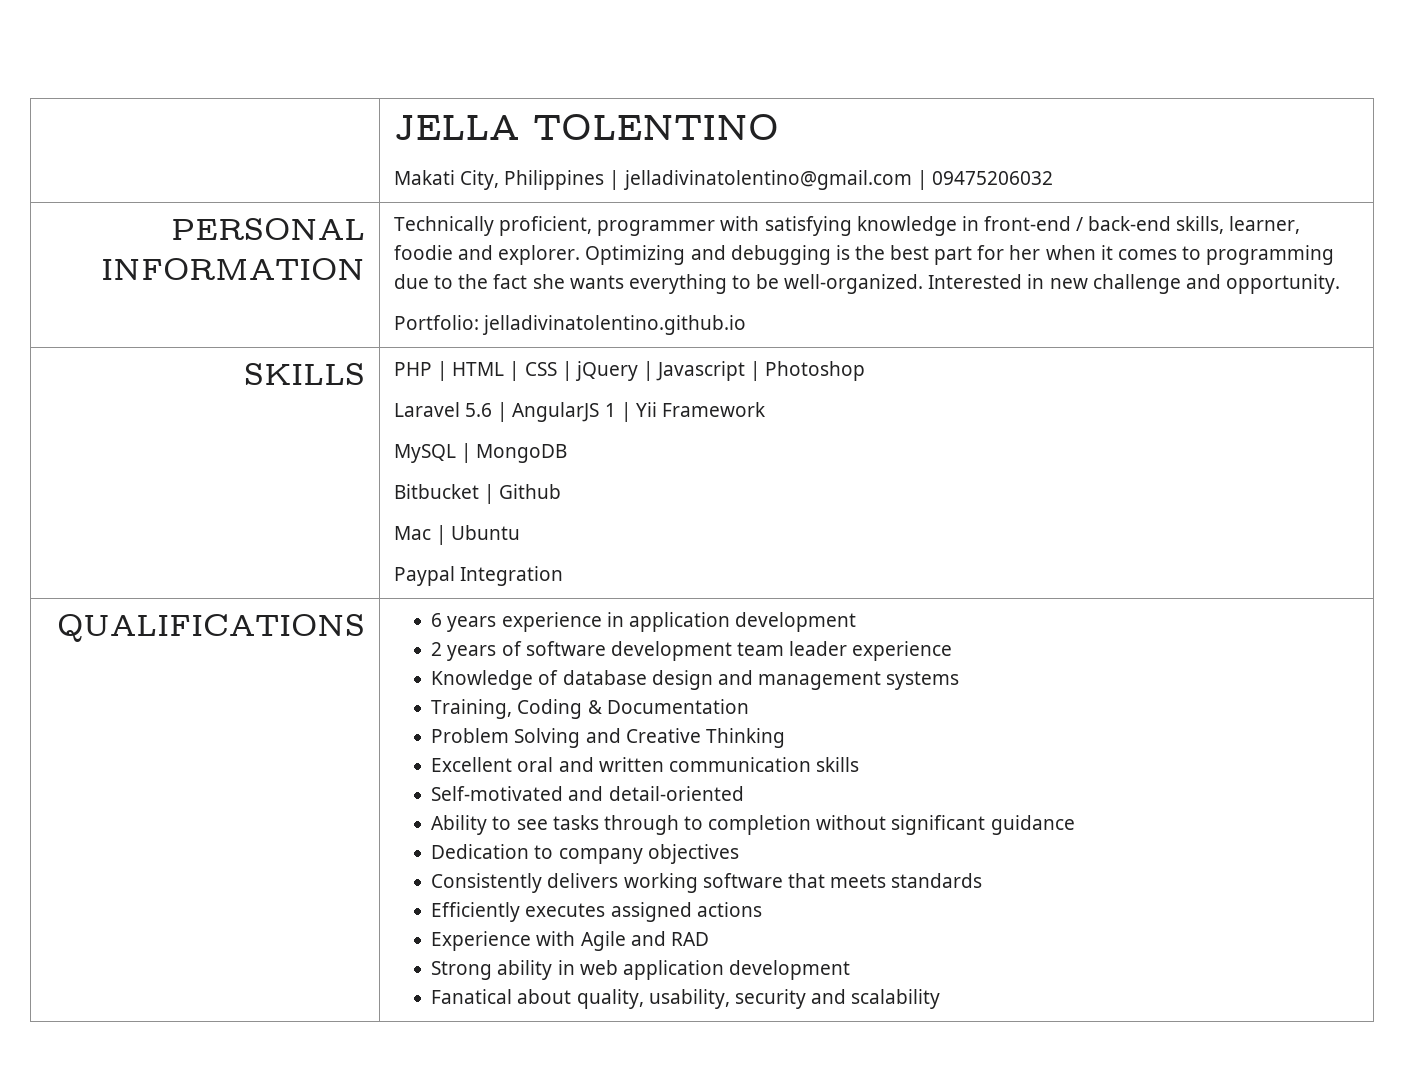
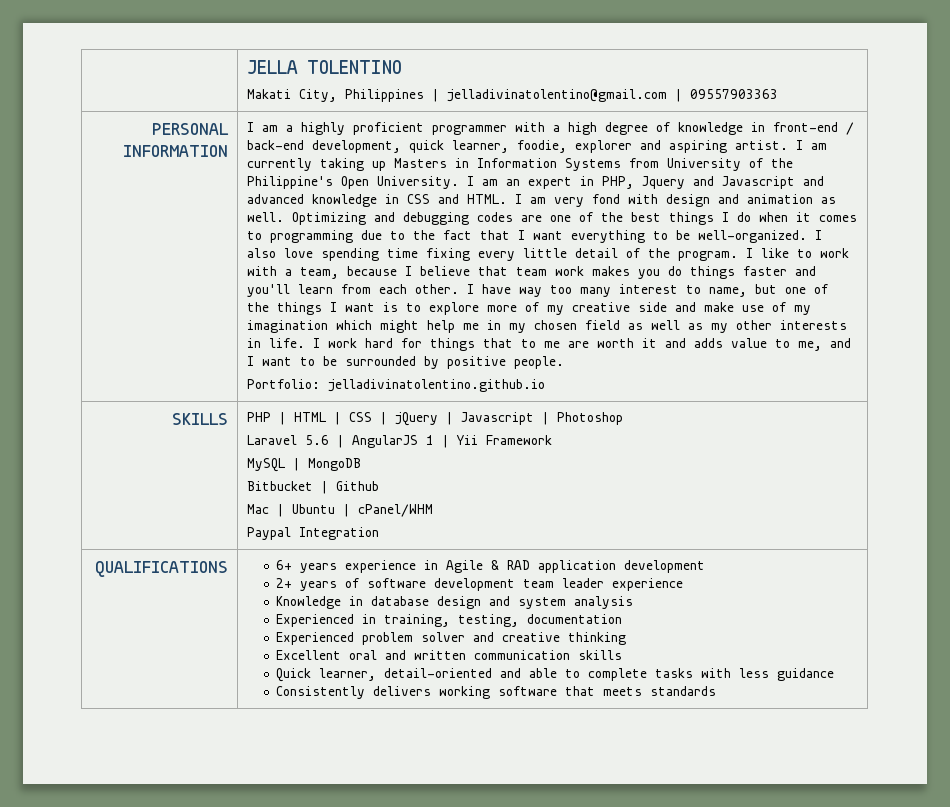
[931,171,1053,185] 09475206032 -> [690,89,779,99] 09557903363
[394,216,852,236] Technically proficient, programmer with satisfying -> [247,122,671,135] I am a highly proficient programmer with a high degree of
[1176,216,1301,234] [394,245,1041,265] skills, learner, foodie and explorer. Optimizing and debugging is the best part for her -> [312,140,828,153] [247,158,794,171] [247,176,825,189] [247,194,837,207] [247,212,752,225] development, quick learner, foodie, explorer and aspiring artist. I am currently taking up Masters in Information Systems from University of the Philippine's Open University. I am an expert in PHP, Jquery and Javascript and advanced knowledge in CSS and HTML. I am very fond with design and animation as well. Optimizing and debugging codes are one of the best things I do
[532,274,624,289] she wants -> [480,230,564,240] that I want
[928,274,1340,294] Interested in new challenge and opportunity. -> [815,230,823,240] [247,248,850,261] [247,266,817,279] [247,284,829,297] [247,302,812,315] [247,320,848,333] [247,338,852,351] [247,356,565,369] I also love spending time fixing every little detail of the program. I like to work with a team, because I believe that team work makes you do things faster and you'll learn from each other. I have way too many interest to name, but one of the things I want is to explore more of my creative side and make use of my imagination which might help me in my chosen field as well as my other interests in life. I work hard for things that to me are worth it and adds value to me, and I want to be surrounded by positive people.
(521, 532) none -> [343,504,434,517] | cPanel/WHM
[431,613,443,627] 6 -> [275,560,292,570] 6+
[628,612,856,632] [431,642,443,656] application development // 2 -> [445,560,705,573] [275,578,292,588] Agile & RAD application development // 2+
[538,670,559,685] of -> [348,596,363,606] in
[757,671,960,690] [431,699,749,719] [431,728,785,748] management systems // Training, Coding & Documentation // Problem Solving and Creative Thinking -> [517,596,633,609] [275,614,622,627] [275,632,626,645] system analysis // Experienced in training, testing, documentation // Experienced problem solver and creative thinking
[431,786,744,801] [431,815,1075,835] [431,844,739,864] Self-motivated and detail-oriented // Ability to see tasks through to completion without significant guidance // Dedication to company objectives -> [275,668,834,682] Quick learner, detail-oriented and able to complete tasks with less guidance
[431,902,762,922] [431,931,709,951] [431,960,850,980] [431,989,941,1009] // Efficiently executes assigned actions // Experience with Agile and RAD // Strong ability in web application development // Fanatical about quality, usability, security and scalability -> (716, 691) none

